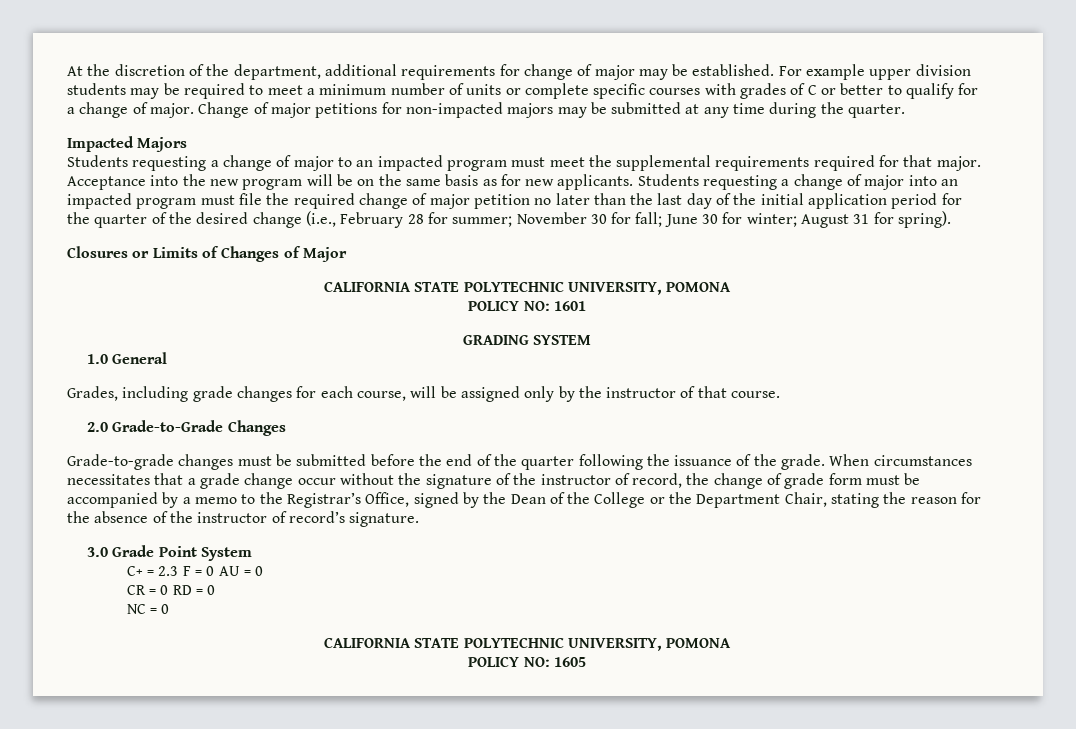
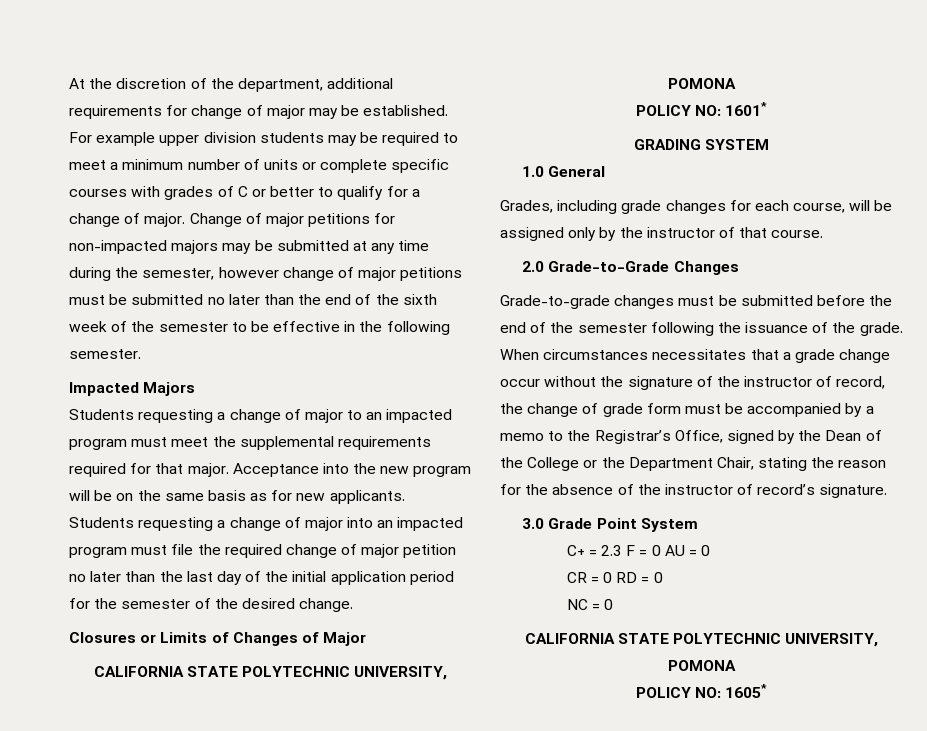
[848,104,906,118] quarter. -> [142,267,463,281] [69,294,437,305] [69,321,450,335] [69,349,141,359] semester, however change of major petitions must be submitted no later than the end of the sixth week of the semester to be effective in the following semester.
[94,214,148,228] quarter -> [121,599,191,609] semester
[252,211,952,228] change (i.e., February 28 for summer; November 30 for fall; June 30 for winter; August 31 for spring). -> [299,598,354,612] change.
[553,301,586,311] 1601 -> [725,102,768,116] 1601*
[521,456,575,470] quarter -> [577,323,647,333] semester
[553,657,586,667] 1605 -> [725,684,768,698] 1605*

